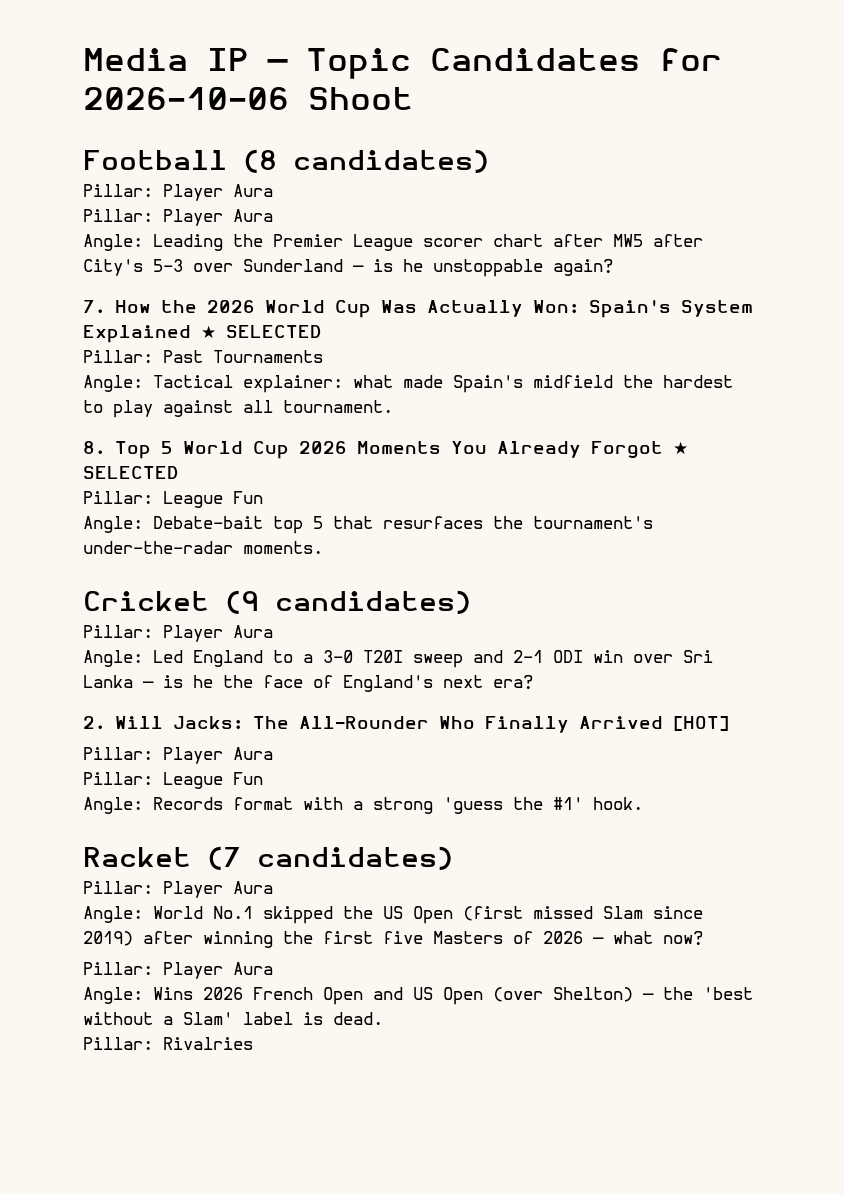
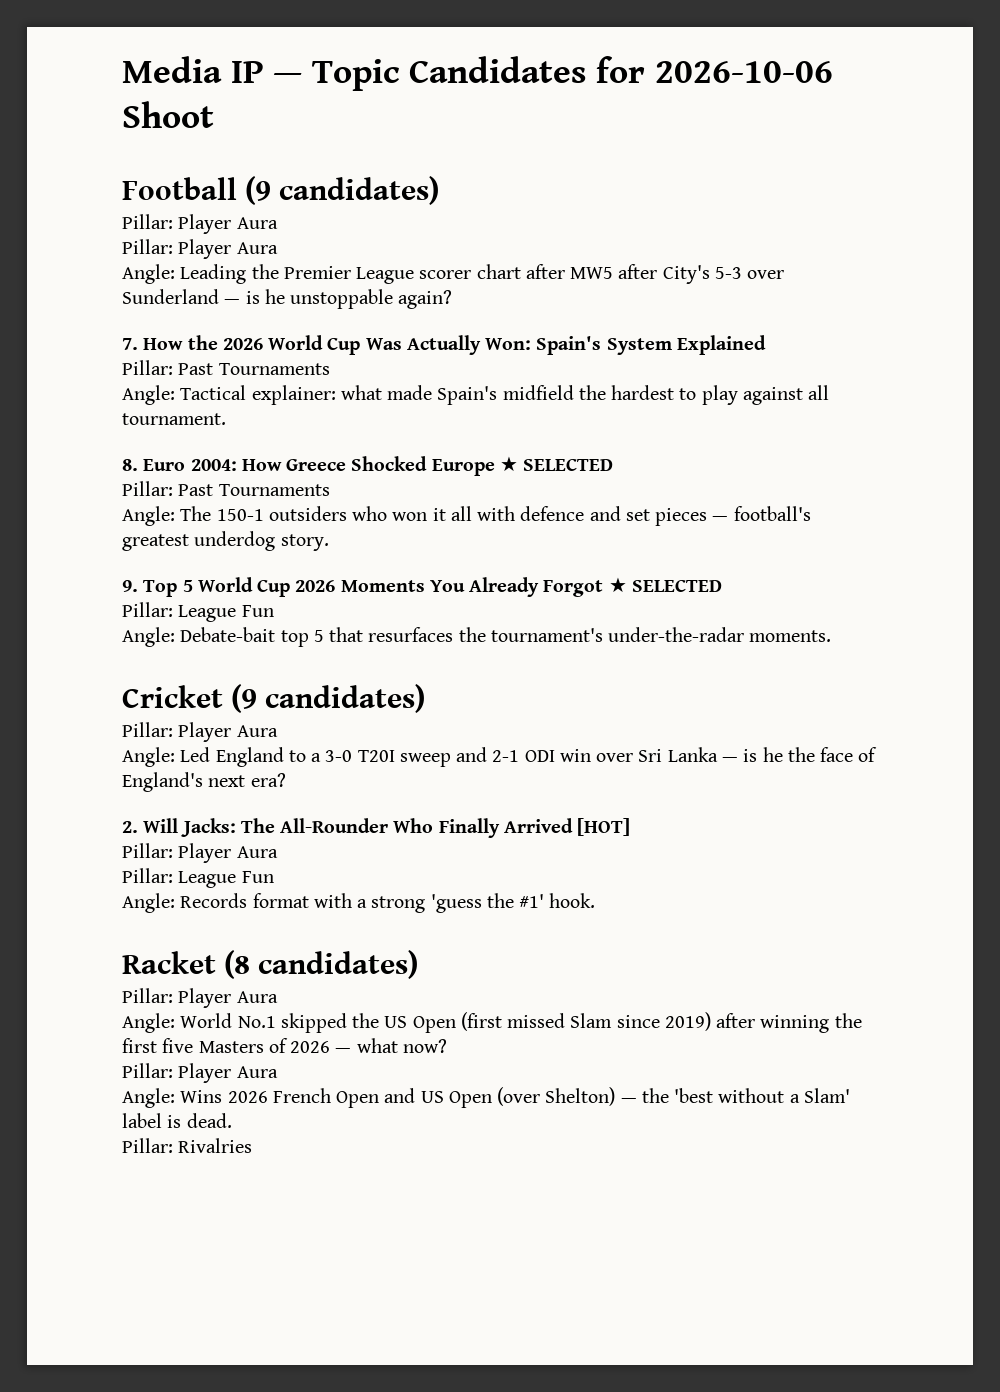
[243,149,277,173] (8 -> [245,176,272,205] (9
[201,325,321,339] ★ SELECTED -> (766, 345) none
(105, 447) none -> [143,456,614,476] [122,481,330,496] [122,506,811,526] [122,531,329,551] [122,580,138,592] Euro 2004: How Greece Shocked Europe ★ SELECTED // Pillar: Past Tournaments // Angle: The 150-1 outsiders who won it all with defence and set pieces — football's greatest underdog story. // 9.
[207,846,241,870] (7 -> [224,950,251,979] (8

